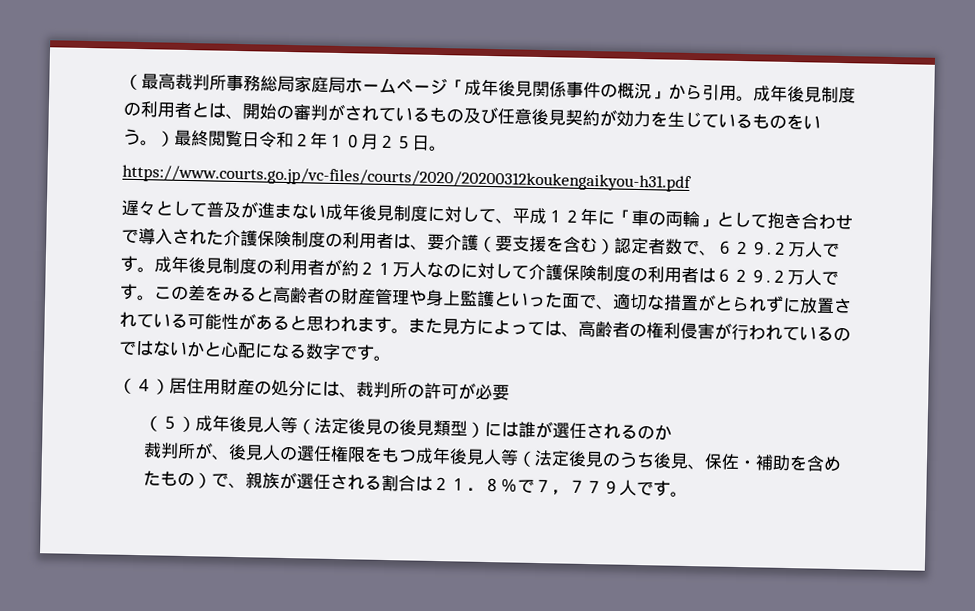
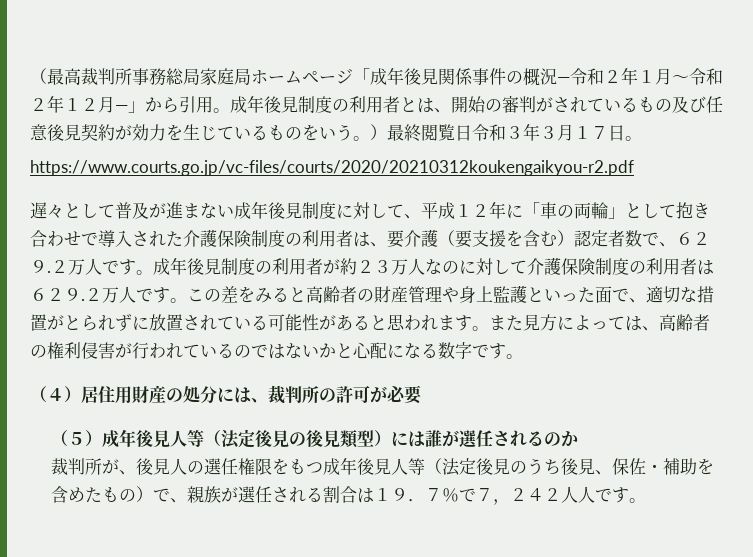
(652, 91) none -> [557,67,723,85] [30,95,128,113] ―令和２年１月～令和２年１２月―
[293,131,413,150] ２年１０月２５ -> [506,123,608,141] ３年３月１７
[122,164,692,193] https://www.courts.go.jp/vc-files/courts/2020/20200312koukengaikyou-h31.pdf -> [30,160,634,176] https://www.courts.go.jp/vc-files/courts/2020/20210312koukengaikyou-r2.pdf
[375,261,393,276] １ -> [374,260,391,273] ３
[431,476,620,496] ２１．８％で７，７７９ -> [374,486,579,505] １９．７％で７，２４２人

